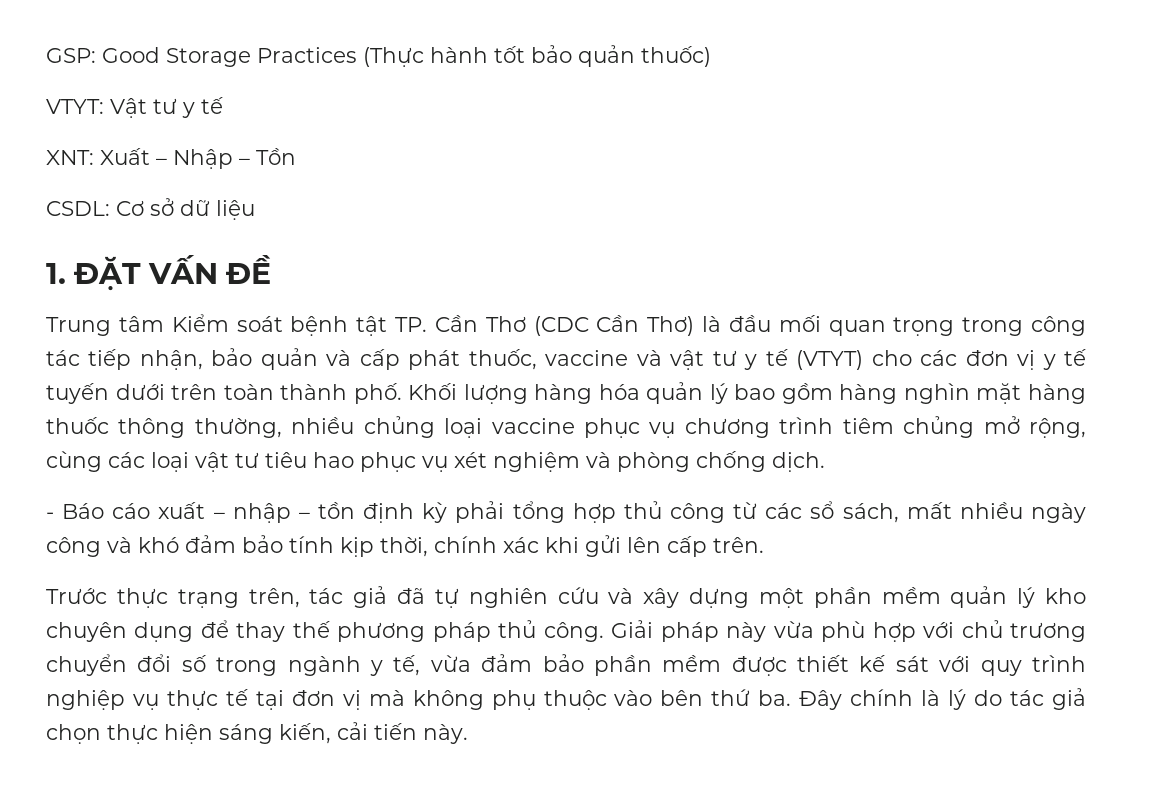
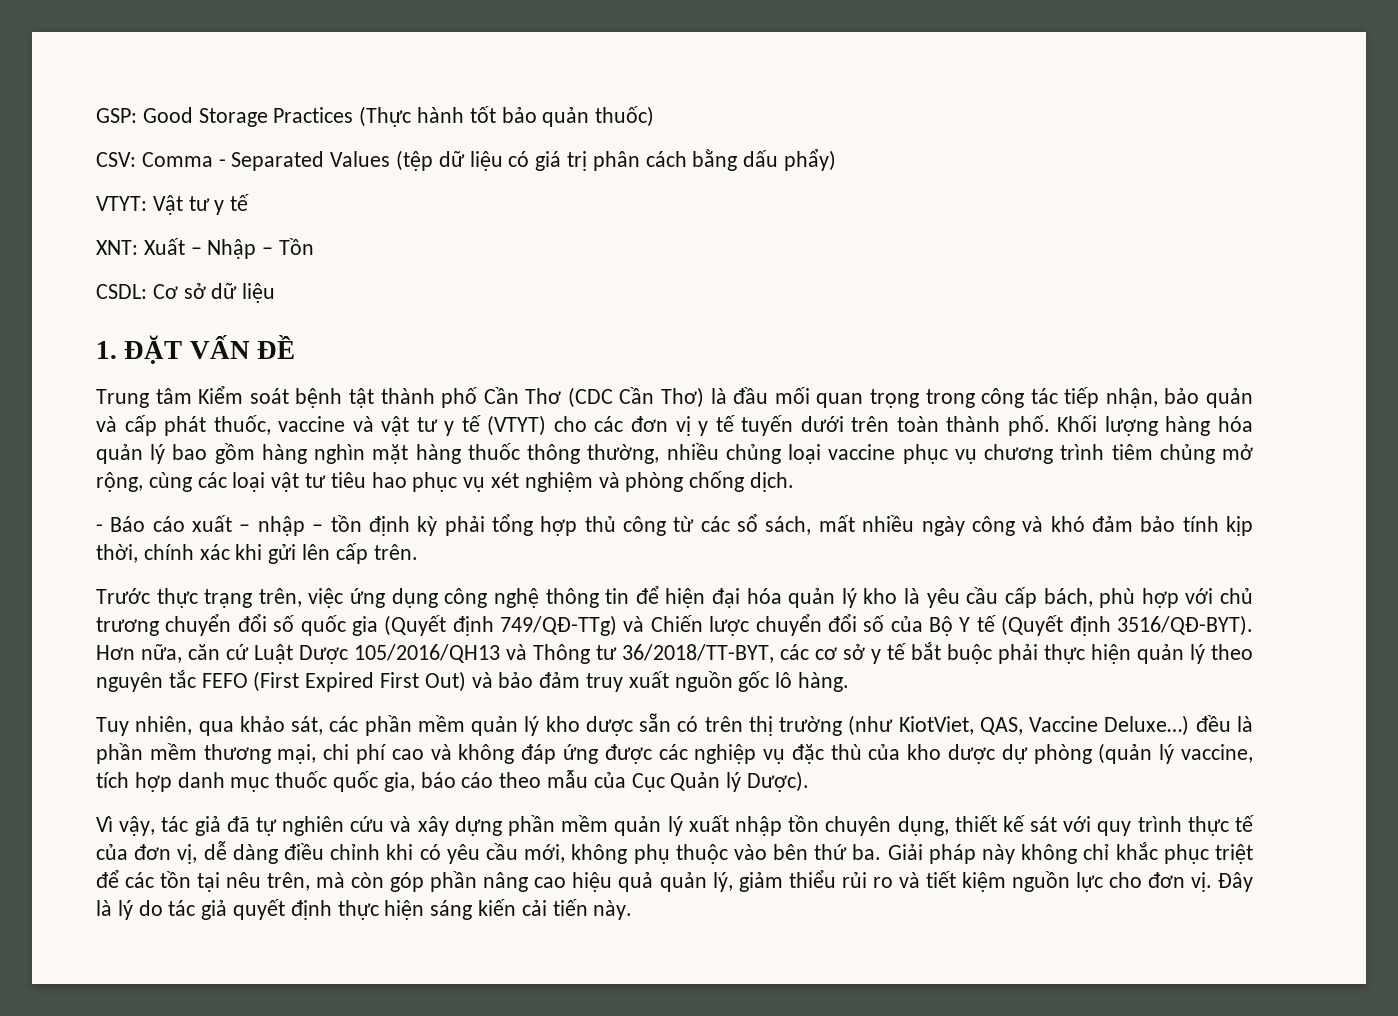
(711, 56) none -> [96,149,837,171] // CSV: Comma - Separated Values (tệp dữ liệu có giá trị phân cách bằng dấu phẩy)
[395,317,427,332] TP. -> [380,387,479,408] thành phố
(300, 598) none -> [308,586,1254,608] [96,614,1254,636] [96,642,1253,664] [96,670,850,692] [96,713,1253,736] [96,743,1253,764] [96,770,810,792] [96,816,156,836] việc ứng dụng công nghệ thông tin để hiện đại hóa quản lý kho là yêu cầu cấp bách, phù hợp với chủ trương chuyển đổi số quốc gia (Quyết định 749/QĐ-TTg) và Chiến lược chuyển đổi số của Bộ Y tế (Quyết định 3516/QĐ-BYT). Hơn nữa, căn cứ Luật Dược 105/2016/QH13 và Thông tư 36/2018/TT-BYT, các cơ sở y tế bắt buộc phải thực hiện quản lý theo nguyên tắc FEFO (First Expired First Out) và bảo đảm truy xuất nguồn gốc lô hàng. // Tuy nhiên, qua khảo sát, các phần mềm quản lý kho dược sẵn có trên thị trường (như KiotViet, QAS, Vaccine Deluxe…) đều là phần mềm thương mại, chi phí cao và không đáp ứng được các nghiệp vụ đặc thù của kho dược dự phòng (quản lý vaccine, tích hợp danh mục thuốc quốc gia, báo cáo theo mẫu của Cục Quản lý Dược). // Vì vậy,
[758,586,1087,608] [46,620,1087,642] [46,654,787,676] một phần mềm quản lý kho chuyên dụng để thay thế phương pháp thủ công. Giải pháp này vừa phù hợp với chủ trương chuyển đổi số trong ngành y tế, vừa đảm bảo phần mềm được -> [508,815,949,836] phần mềm quản lý xuất nhập tồn chuyên dụng,
[46,689,405,710] nghiệp vụ thực tế tại đơn vị mà -> [1187,815,1255,836] [96,841,566,864] thực tế của đơn vị, dễ dàng điều chỉnh khi có yêu cầu mới,
[799,689,914,710] Đây chính -> [887,842,1254,864] [96,870,1254,892] Giải pháp này không chỉ khắc phục triệt để các tồn tại nêu trên, mà còn góp phần nâng cao hiệu quả quản lý, giảm thiểu rủi ro và tiết kiệm nguồn lực cho đơn vị. Đây
[46,724,101,744] chọn -> [233,899,332,920] quyết định
[279,723,331,744] kiến, -> [478,899,517,916] kiến

